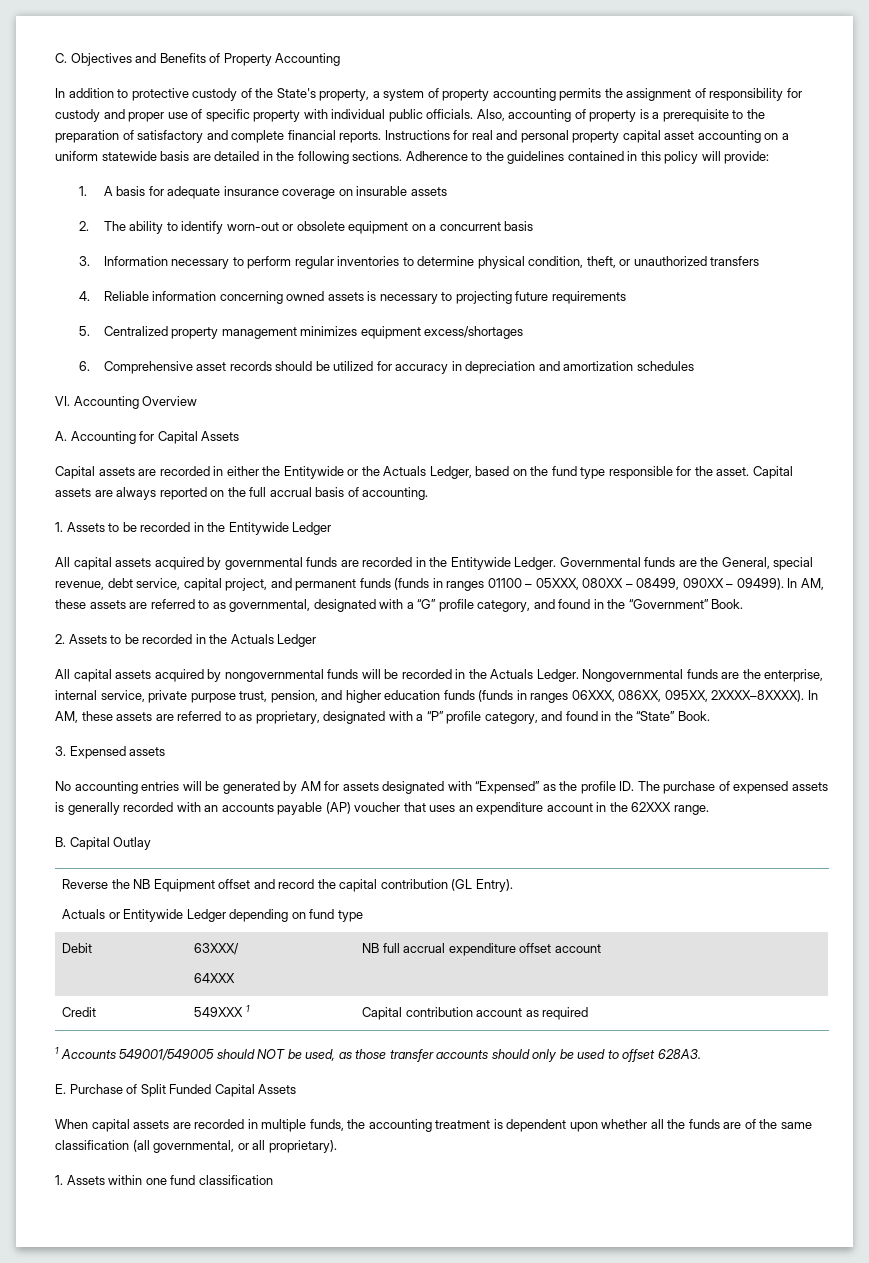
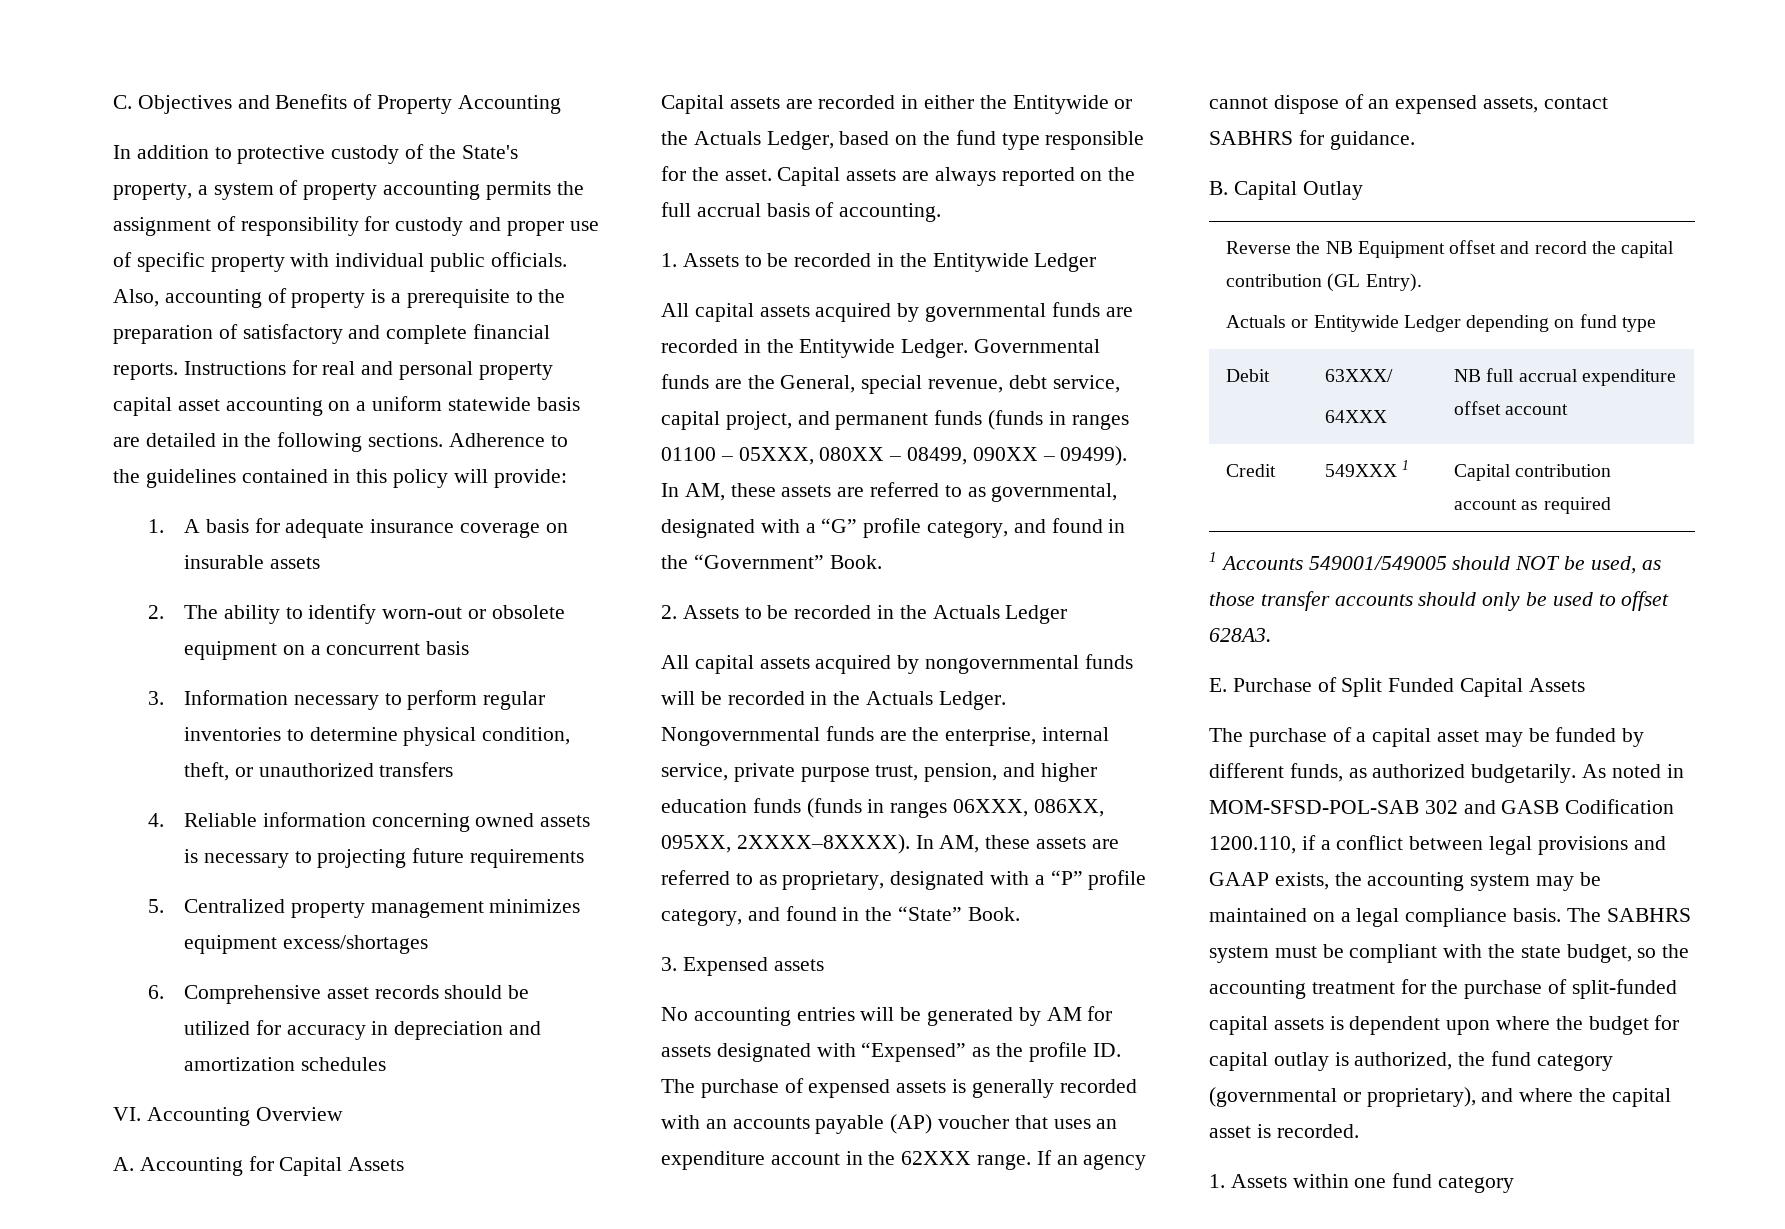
(709, 810) none -> [1036,1150,1147,1170] [1209,94,1608,114] [1209,130,1415,150] If an agency cannot dispose of an expensed assets, contact SABHRS for guidance.
[55,1119,812,1132] [55,1140,337,1153] When capital assets are recorded in multiple funds, the accounting treatment is dependent upon whether all the funds are of the same classification (all governmental, or all proprietary). -> [1209,727,1645,747] [1209,763,1684,783] [1209,799,1675,814] [1209,835,1666,855] [1209,872,1601,891] [1209,908,1691,927] [1209,944,1690,963] [1209,979,1677,999] [1209,1015,1680,1035] [1209,1051,1613,1071] [1209,1087,1671,1107] [1209,1124,1359,1138] The purchase of a capital asset may be funded by different funds, as authorized budgetarily. As noted in MOM-SFSD-POL-SAB 302 and GASB Codification 1200.110, if a conflict between legal provisions and GAAP exists, the accounting system may be maintained on a legal compliance basis. The SABHRS system must be compliant with the state budget, so the accounting treatment for the purchase of split-funded capital assets is dependent upon where the budget for capital outlay is authorized, the fund category (governmental or proprietary), and where the capital asset is recorded.
[198,1175,273,1185] classification -> [1438,1176,1515,1193] category

